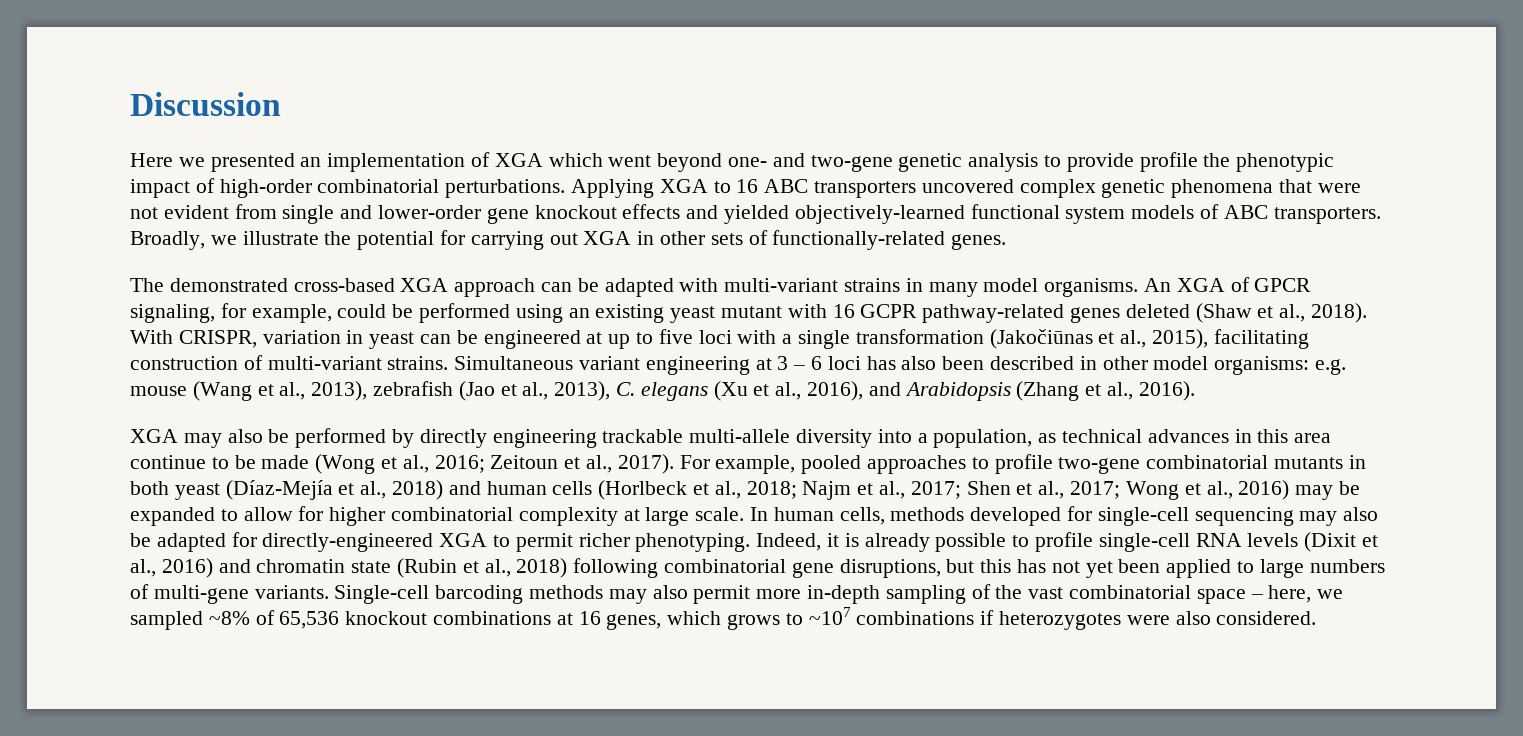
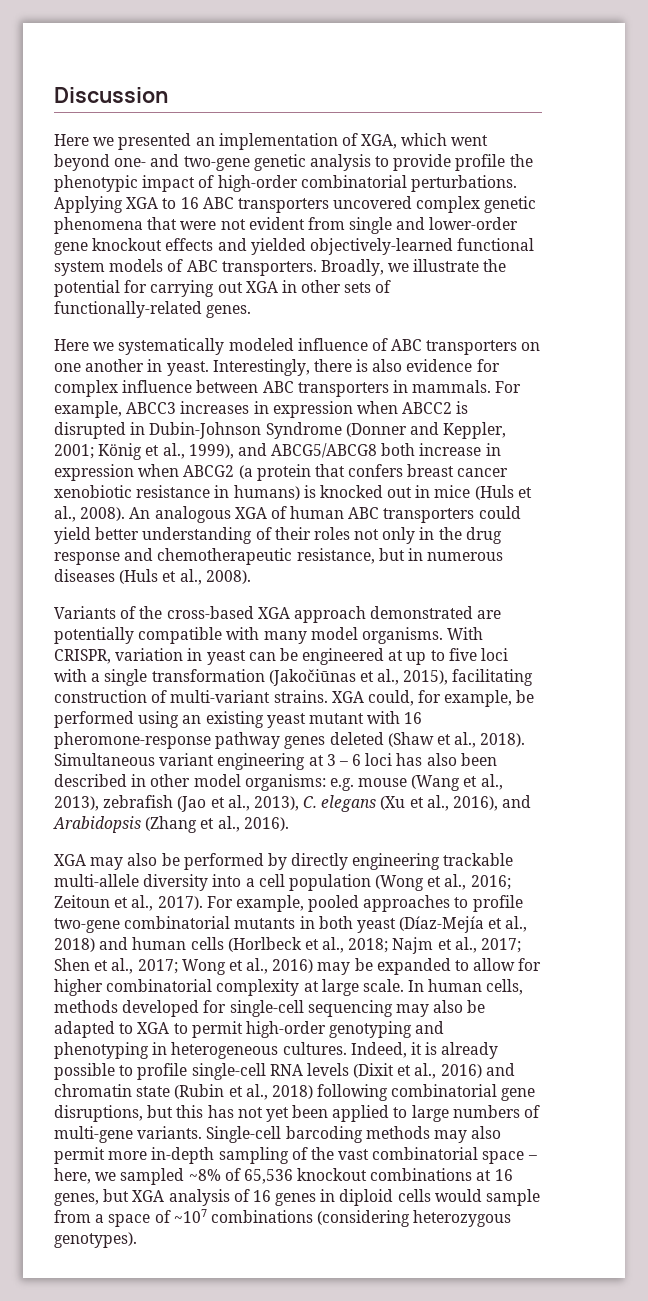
[494,153,543,167] XGA -> [361,134,398,149] XGA,
[130,277,1312,297] [130,303,1368,323] The demonstrated cross-based XGA approach can be adapted with multi-variant strains in many model organisms. An XGA of GPCR signaling, for example, could be performed using an existing yeast mutant with 16 GCPR pathway-related genes deleted (Shaw et al., 2018). -> [54,338,541,355] [54,359,500,376] [54,380,522,397] [54,401,469,418] [54,422,507,439] [54,443,501,460] [54,464,509,481] [54,485,532,500] [54,506,521,523] [54,527,502,544] [54,548,504,565] [54,569,251,585] [54,606,502,623] [54,627,443,644] Here we systematically modeled influence of ABC transporters on one another in yeast. Interestingly, there is also evidence for complex influence between ABC transporters in mammals. For example, ABCC3 increases in expression when ABCC2 is disrupted in Dubin-Johnson Syndrome (Donner and Keppler, 2001; König et al., 1999), and ABCG5/ABCG8 both increase in expression when ABCG2 (a protein that confers breast cancer xenobiotic resistance in humans) is knocked out in mice (Huls et al., 2008). An analogous XGA of human ABC transporters could yield better understanding of their roles not only in the drug response and chemotherapeutic resistance, but in numerous diseases (Huls et al., 2008). // Variants of the cross-based XGA approach demonstrated are potentially compatible with many model organisms.
(449, 363) none -> [331,690,535,707] [54,711,423,728] [54,732,526,749] XGA could, for example, be performed using an existing yeast mutant with 16 pheromone-response pathway genes deleted (Shaw et al., 2018).
[933,429,1332,448] [130,455,310,469] population, as technical advances in this area continue to be made -> [258,874,371,891] cell population
[231,532,434,552] for directly-engineered -> [119,1023,134,1034] to
[578,533,751,552] richer phenotyping. -> [245,1021,445,1038] [54,1042,347,1059] high-order genotyping and phenotyping in heterogeneous cultures.
[667,607,1317,630] which grows to ~107 combinations if heterozygotes were also considered. -> [103,1189,541,1206] [54,1209,512,1227] [54,1232,137,1248] but XGA analysis of 16 genes in diploid cells would sample from a space of ~107 combinations (considering heterozygous genotypes).

